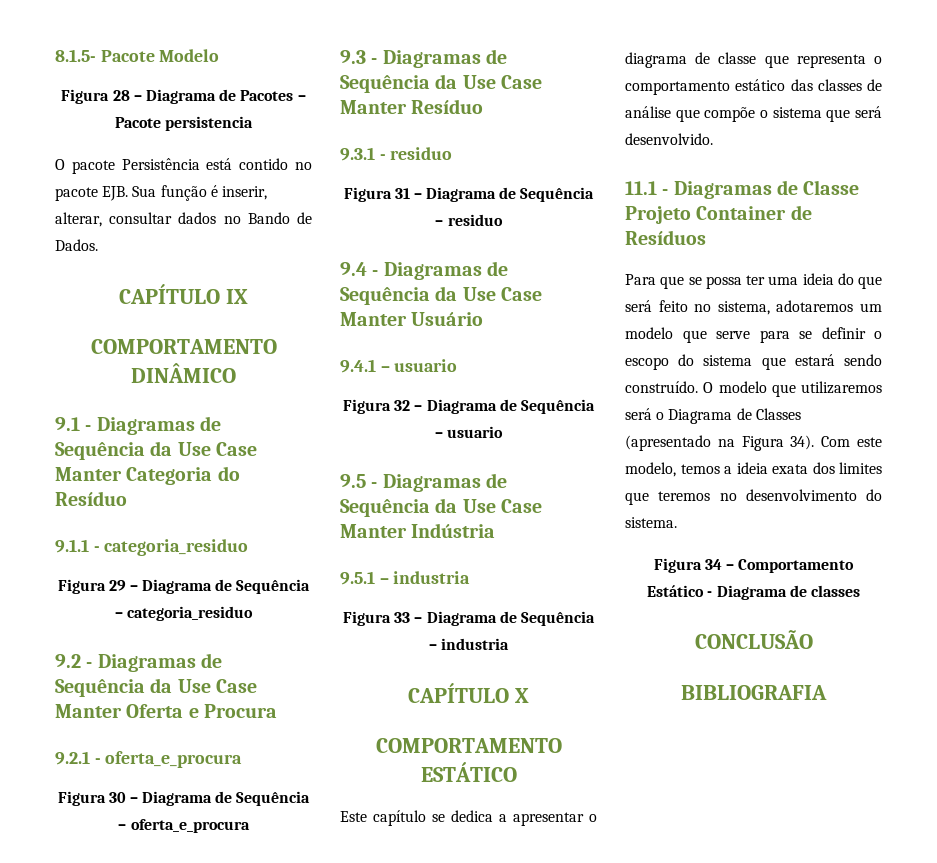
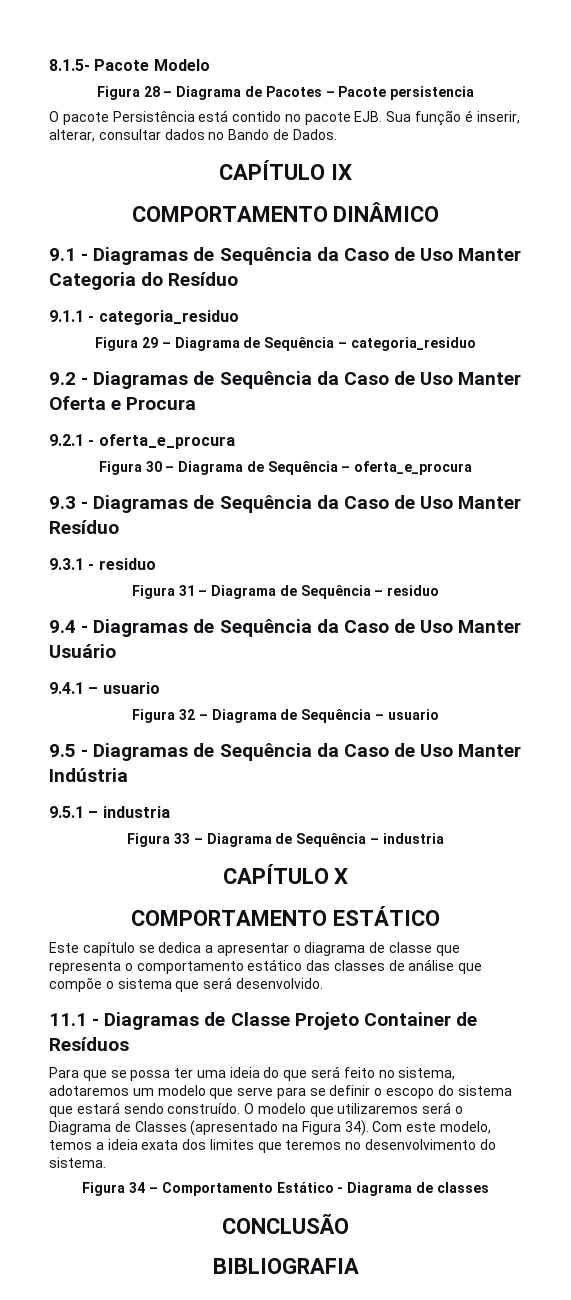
[177,442,257,456] Use Case -> [343,247,454,261] Caso de Uso
[177,679,257,693] Use Case -> [343,371,454,385] Caso de Uso
[462,75,542,89] Use Case -> [343,495,454,509] Caso de Uso
[462,287,542,301] Use Case -> [343,619,454,633] Caso de Uso
[462,499,542,513] Use Case -> [343,743,454,757] Caso de Uso

